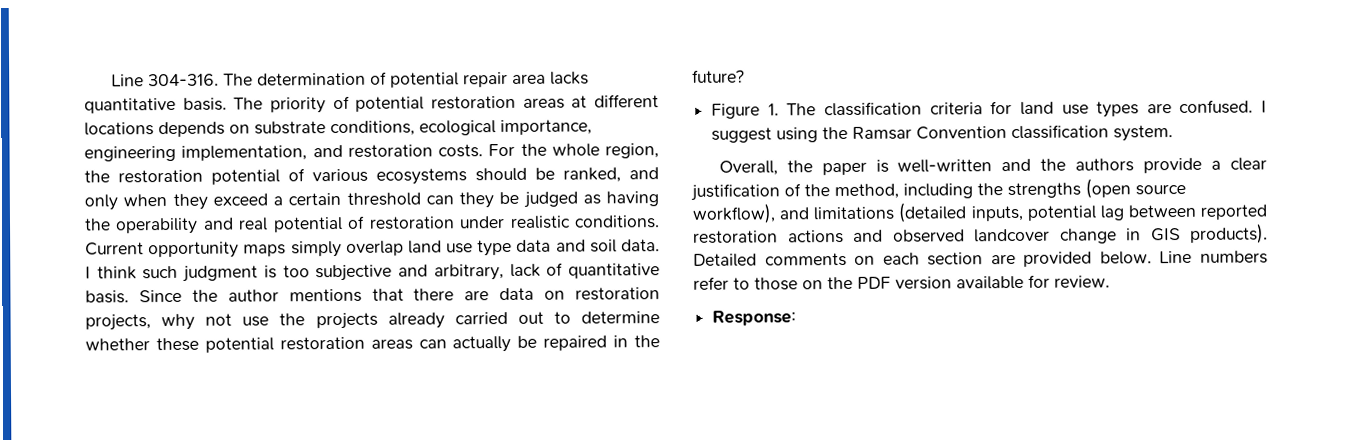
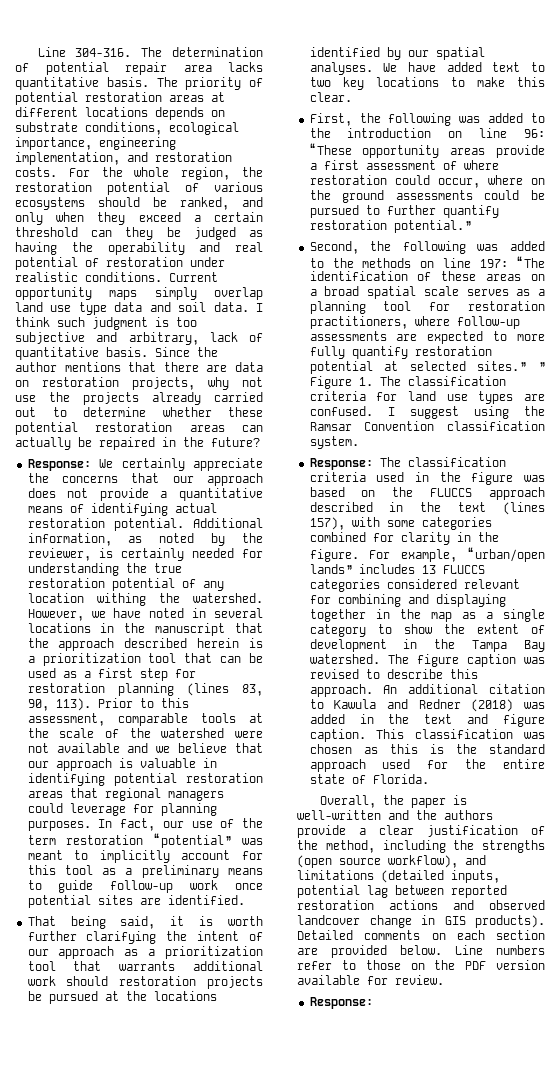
(745, 76) none -> [27,458,263,471] [27,473,263,486] [27,488,263,501] [27,503,217,516] [27,518,263,531] [27,533,263,546] [27,548,263,561] [27,563,182,576] [27,578,224,591] [27,593,263,606] [27,608,263,621] [27,623,263,636] [27,638,263,651] [27,653,263,666] [27,668,196,681] [27,683,263,696] [27,698,189,711] [27,713,263,726] [27,728,263,738] [27,743,263,753] [27,758,217,771] [27,773,263,786] [27,788,224,801] [27,803,217,816] [27,818,263,831] [27,833,263,848] [27,850,263,863] [27,865,263,878] [27,880,263,893] [27,895,245,908] [27,916,263,929] [27,931,263,944] [27,946,263,959] [27,961,263,971] [27,976,263,989] [27,991,217,1004] [309,47,485,60] [309,62,545,75] [309,77,545,90] [309,92,352,102] [309,113,545,126] [309,128,545,138] [309,143,545,158] [309,160,499,170] [309,175,545,188] [309,190,545,203] [309,205,499,218] [309,220,471,233] [309,241,545,254] [309,256,545,268] [309,271,545,281] [309,286,545,299] [309,301,545,314] [309,316,520,329] [309,331,545,344] [309,346,492,359] [309,361,545,374] Response: We certainly appreciate the concerns that our approach does not provide a quantitative means of identifying actual restoration potential. Additional information, as noted by the reviewer, is certainly needed for understanding the true restoration potential of any location withing the watershed. However, we have noted in several locations in the manuscript that the approach described herein is a prioritization tool that can be used as a first step for restoration planning (lines 83, 90, 113). Prior to this assessment, comparable tools at the scale of the watershed were not available and we believe that our approach is valuable in identifying potential restoration areas that regional managers could leverage for planning purposes. In fact, our use of the term restoration “potential” was meant to implicitly account for this tool as a preliminary means to guide follow-up work once potential sites are identified. // That being said, it is worth further clarifying the intent of our approach as a prioritization tool that warrants additional work should restoration projects be pursued at the locations identified by our spatial analyses. We have added text to two key locations to make this clear. // First, the following was added to the introduction on line 96: “These opportunity areas provide a first assessment of where restoration could occur, where on the ground assessments could be pursued to further quantify restoration potential.” // Second, the following was added to the methods on line 197: “The identification of these areas on a broad spatial scale serves as a planning tool for restoration practitioners, where follow-up assessments are expected to more fully quantify restoration potential at selected sites.” ”
(1174, 133) none -> [309,457,506,470] [309,472,545,485] [309,487,545,500] [309,502,545,515] [309,517,492,530] [309,532,499,545] [309,547,545,562] [309,564,485,574] [309,579,520,592] [309,594,506,607] [309,609,545,622] [309,624,545,637] [309,639,545,652] [309,654,545,667] [309,669,478,679] [309,684,545,697] [309,699,545,712] [309,714,545,727] [309,729,545,742] [309,744,545,754] [309,759,545,772] [309,774,429,784] // Response: The classification criteria used in the figure was based on the FLUCCS approach described in the text (lines 157), with some categories combined for clarity in the figure. For example, “urban/open lands” includes 13 FLUCCS categories considered relevant for combining and displaying together in the map as a single category to show the extent of development in the Tampa Bay watershed. The figure caption was revised to describe this approach. An additional citation to Kawula and Redner (2018) was added in the text and figure caption. This classification was chosen as this is the standard approach used for the entire state of Florida.

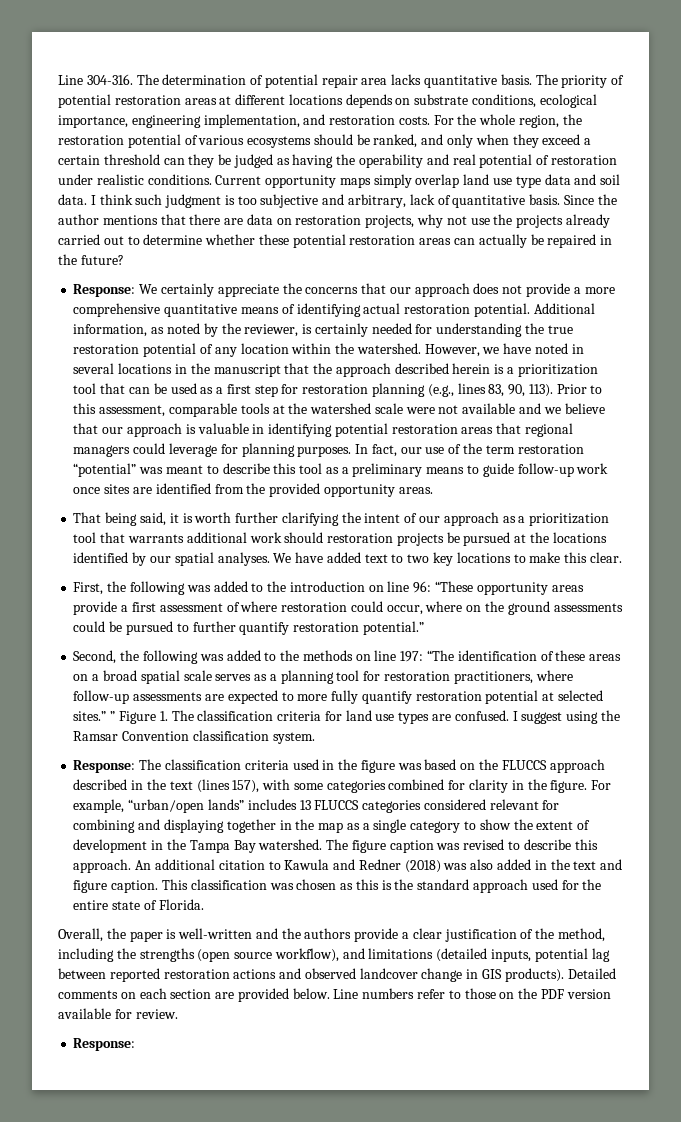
(168, 494) none -> [584,287,615,294] [73,303,161,317] more comprehensive
[96,593,146,606] withing -> [291,343,332,354] within
[186,683,229,696] (lines -> [427,383,486,397] (e.g., lines
[59,728,225,738] scale of the watershed -> [310,403,403,414] watershed scale
[99,850,263,863] implicitly account for -> [222,463,270,474] describe
[27,895,91,908] potential -> (101, 490) none
[167,895,245,905] identified. -> [155,483,433,497] identified from the provided opportunity areas.
(545, 705) none -> [470,859,494,870] also

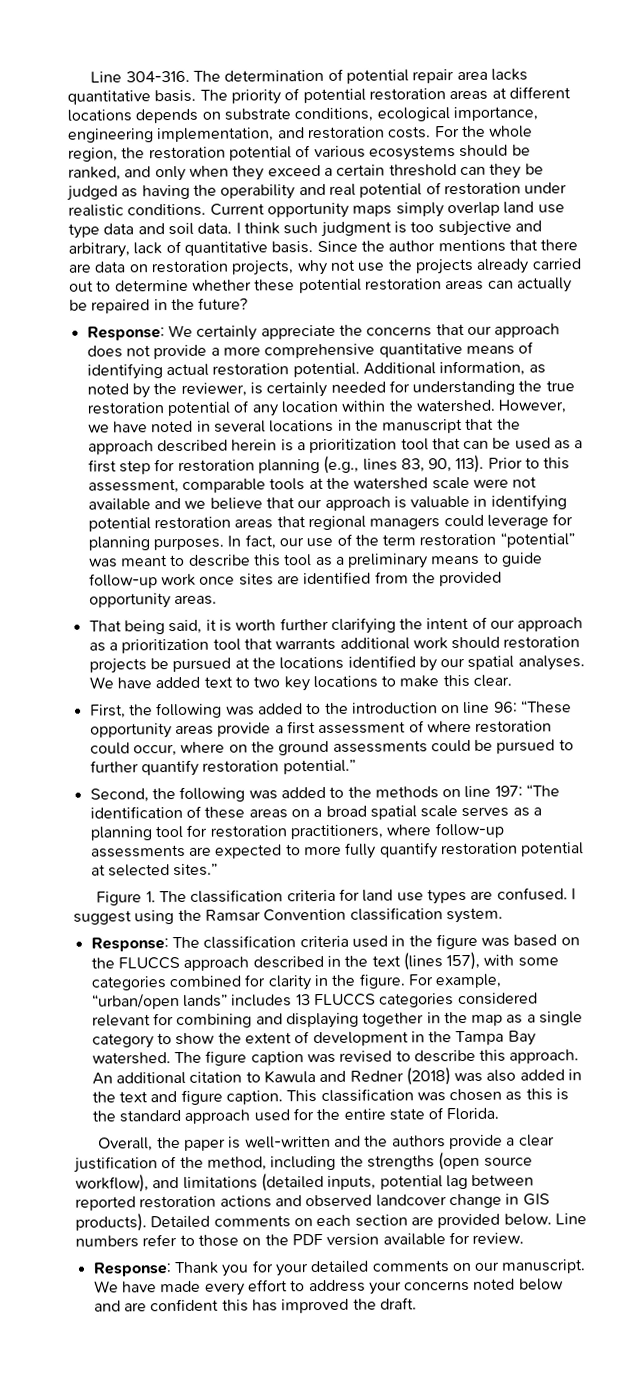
[110,711,116,721] ” -> (219, 870) //
(136, 1044) none -> [173,1259,587,1277] [93,1278,564,1296] [93,1297,417,1314] Thank you for your detailed comments on our manuscript. We have made every effort to address your concerns noted below and are confident this has improved the draft.

